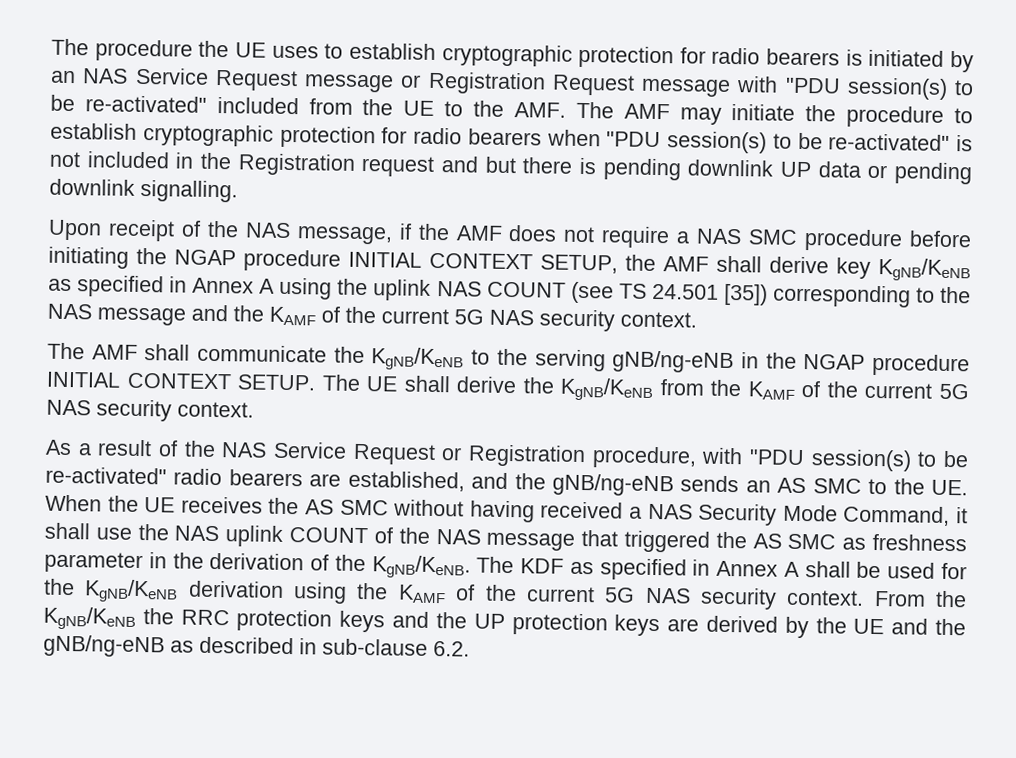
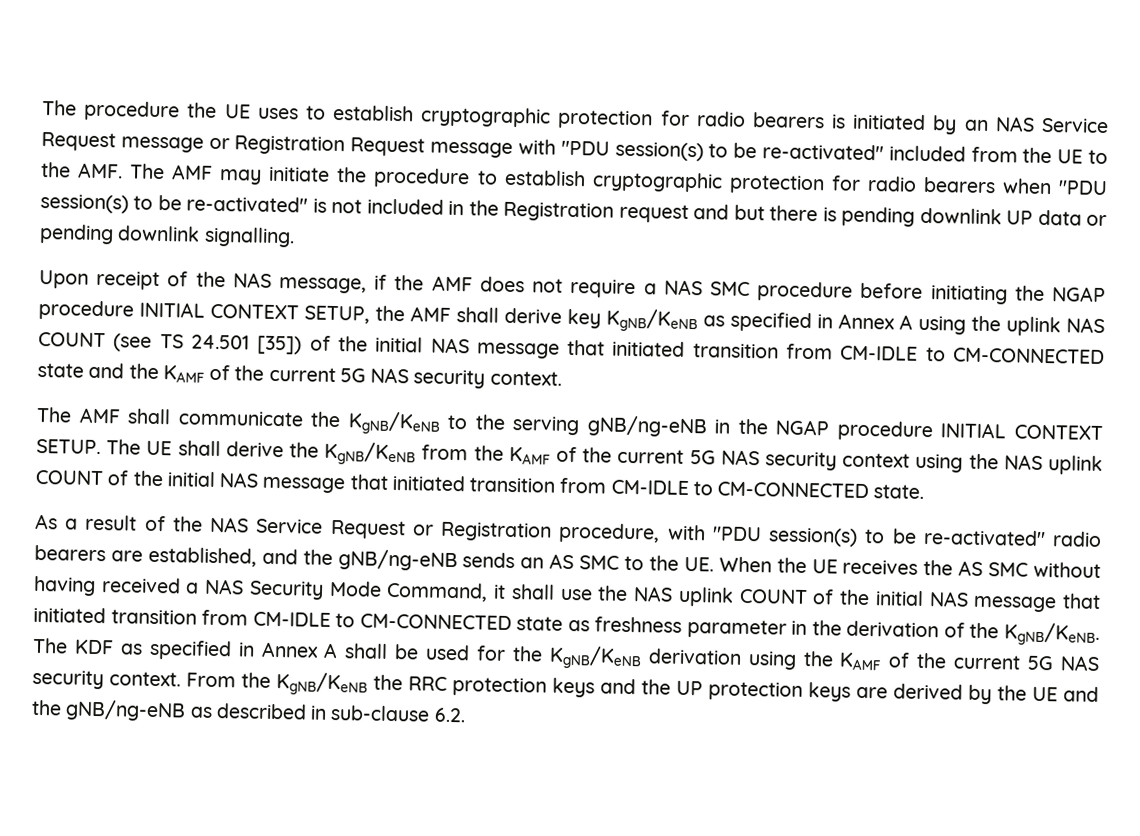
[772,284,971,308] [47,303,186,326] corresponding to the NAS message -> [309,335,1105,365] [37,362,84,378] of the initial NAS message that initiated transition from CM-IDLE to CM-CONNECTED state
[177,401,254,418] context. -> [842,452,1104,476] [35,469,925,500] context using the NAS uplink COUNT of the initial NAS message that initiated transition from CM-IDLE to CM-CONNECTED state.
[435,529,837,553] NAS message that triggered the AS SMC -> [874,590,1101,613] [33,606,564,631] initial NAS message that initiated transition from CM-IDLE to CM-CONNECTED state

